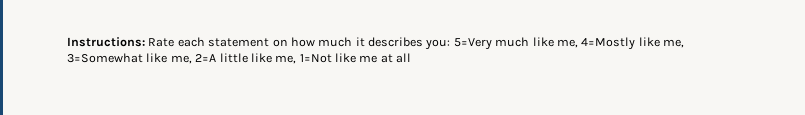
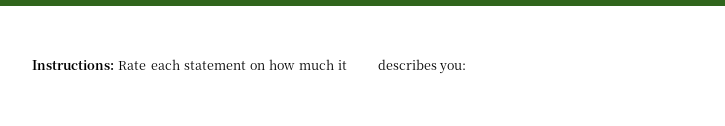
[453,37,684,50] [67,53,412,64] 5=Very much like me, 4=Mostly like me, 3=Somewhat like me, 2=A little like me, 1=Not like me at all -> (467, 68) none

